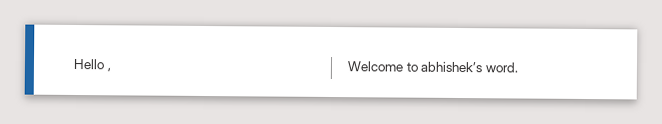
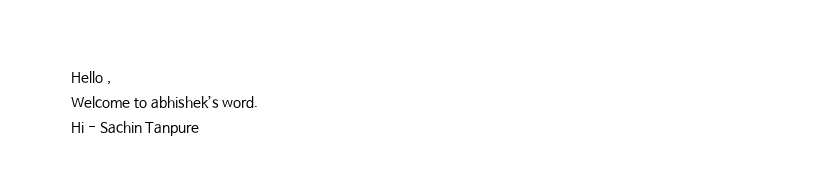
(519, 67) none -> [71,121,200,136] // Hi - Sachin Tanpure

